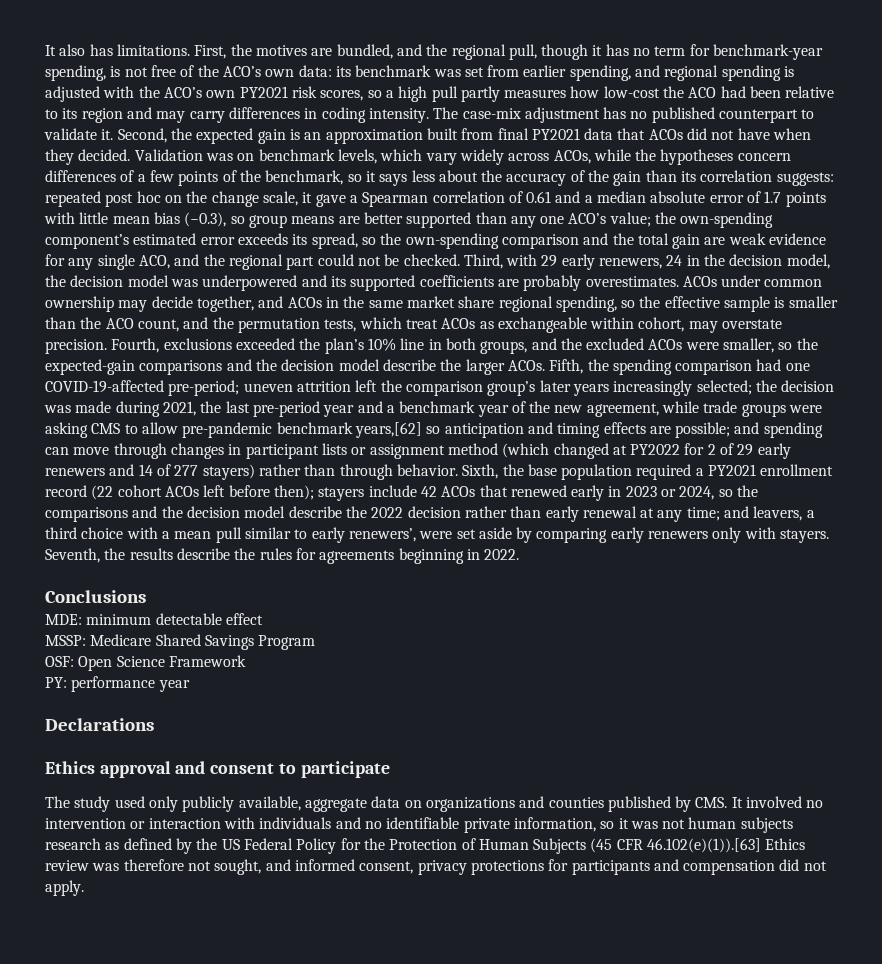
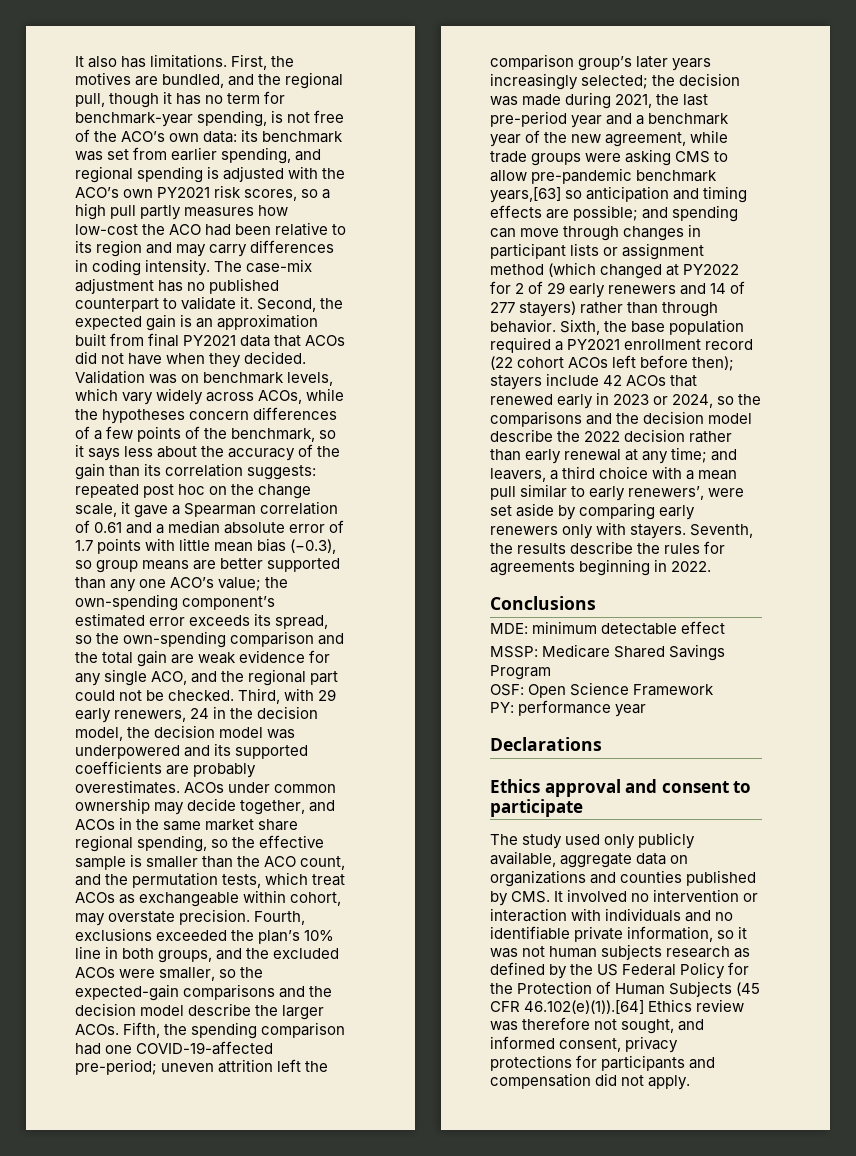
[354,422,422,438] years,[62] -> [490,187,561,203] years,[63]
[647,838,762,853] 46.102(e)(1)).[63] -> [524,1000,645,1014] 46.102(e)(1)).[64]

